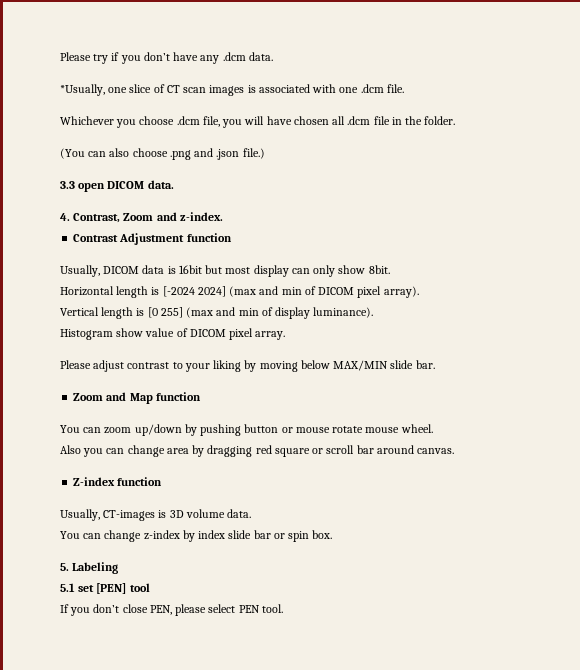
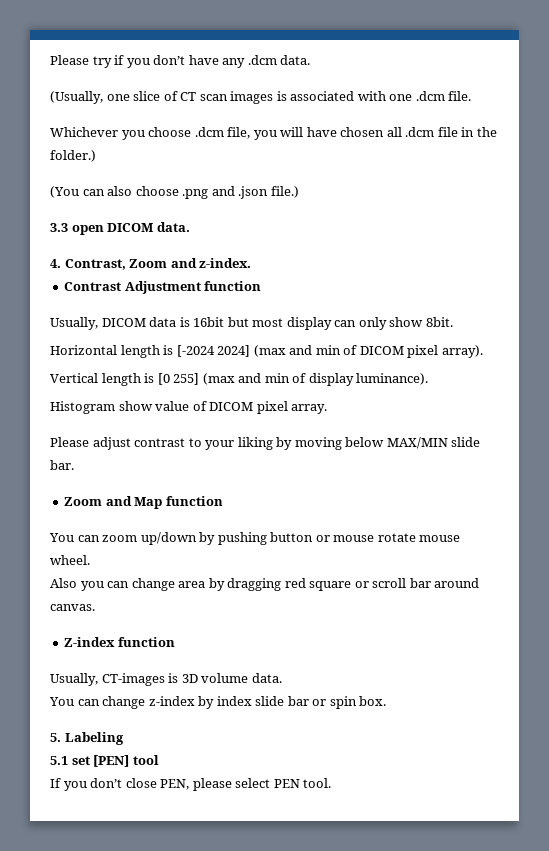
[60,84,105,96] *Usually, -> [50,91,103,104] (Usually,
[424,116,456,125] folder. -> [50,150,96,162] folder.)

